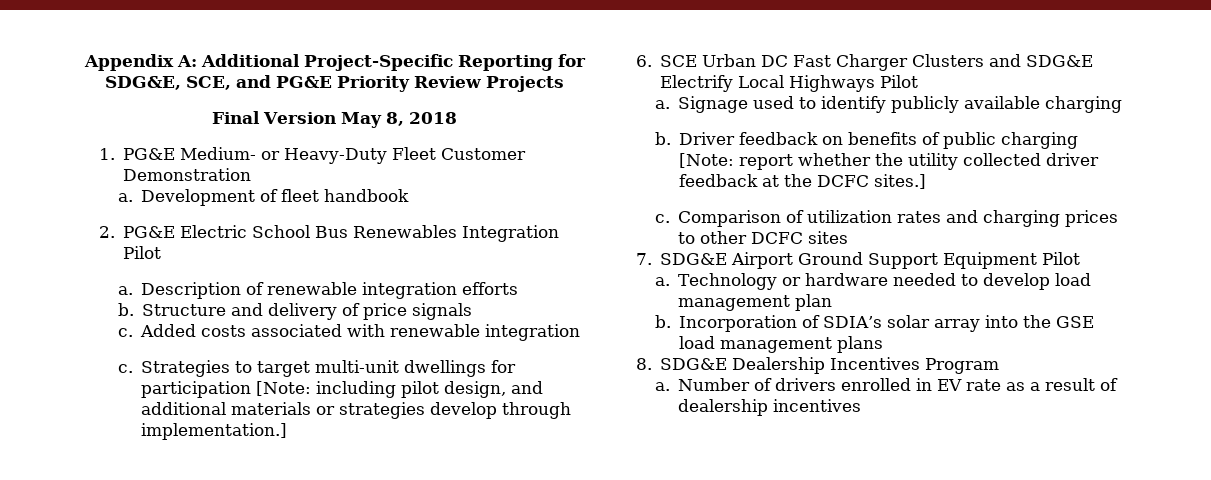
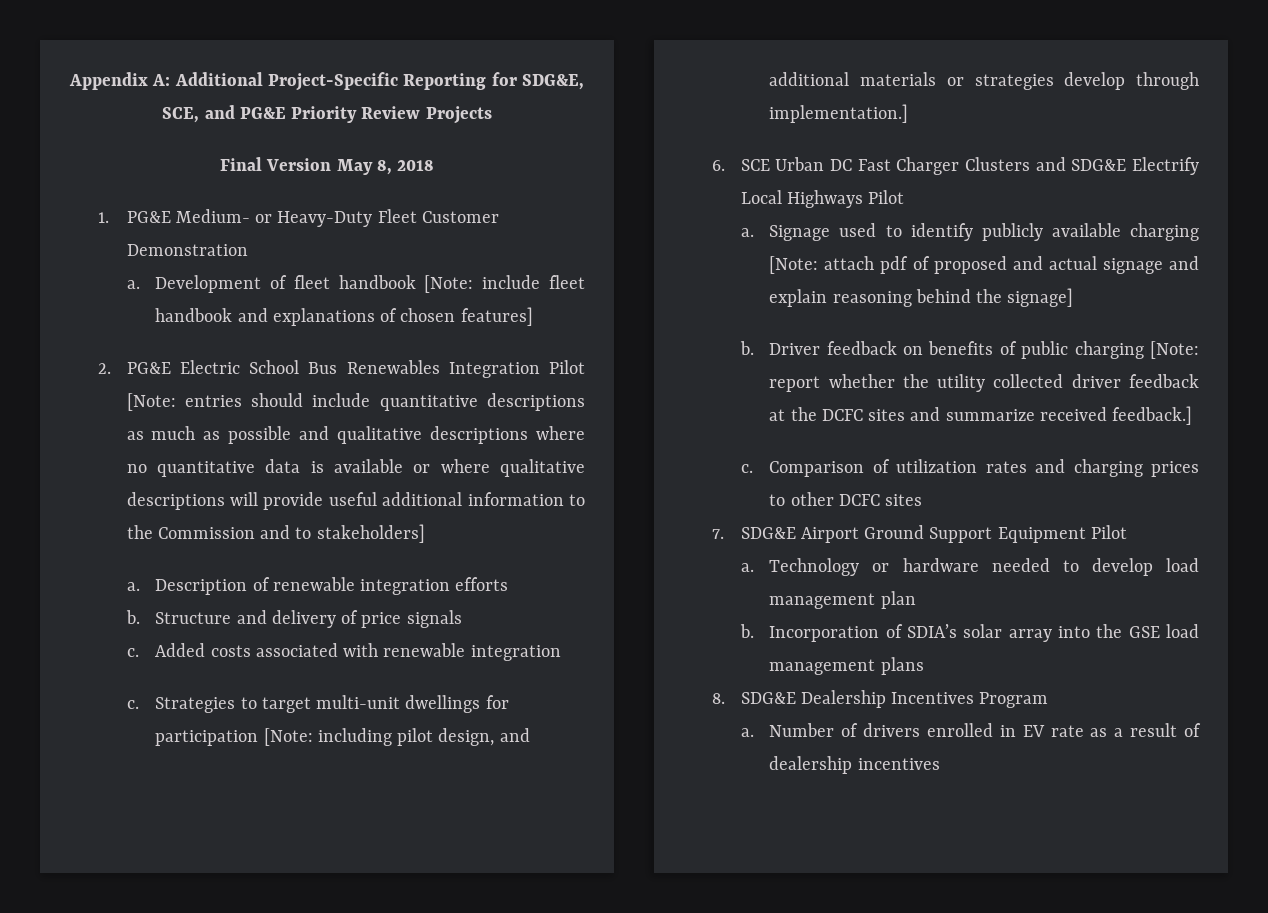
(410, 195) none -> [424,275,585,293] [155,307,533,326] [Note: include fleet handbook and explanations of chosen features]
(162, 252) none -> [126,393,585,411] [126,426,585,444] [126,459,585,477] [126,492,585,510] [126,524,425,543] [Note: entries should include quantitative descriptions as much as possible and qualitative descriptions where no quantitative data is available or where qualitative descriptions will provide useful additional information to the Commission and to stakeholders]
(1123, 104) none -> [769,256,1199,274] [769,288,1074,307] [Note: attach pdf of proposed and actual signage and explain reasoning behind the signage]
[874,174,927,189] sites.] -> [868,406,1193,425] sites and summarize received feedback.]

